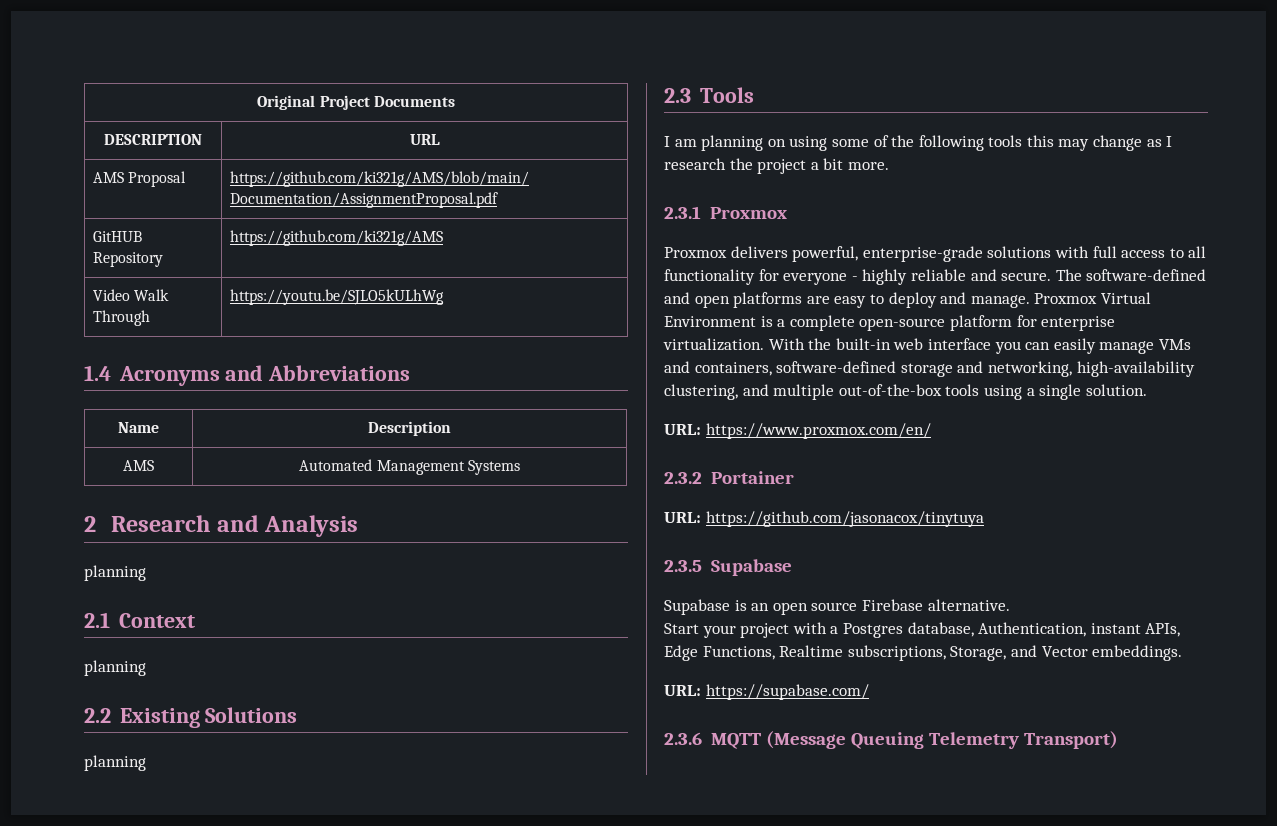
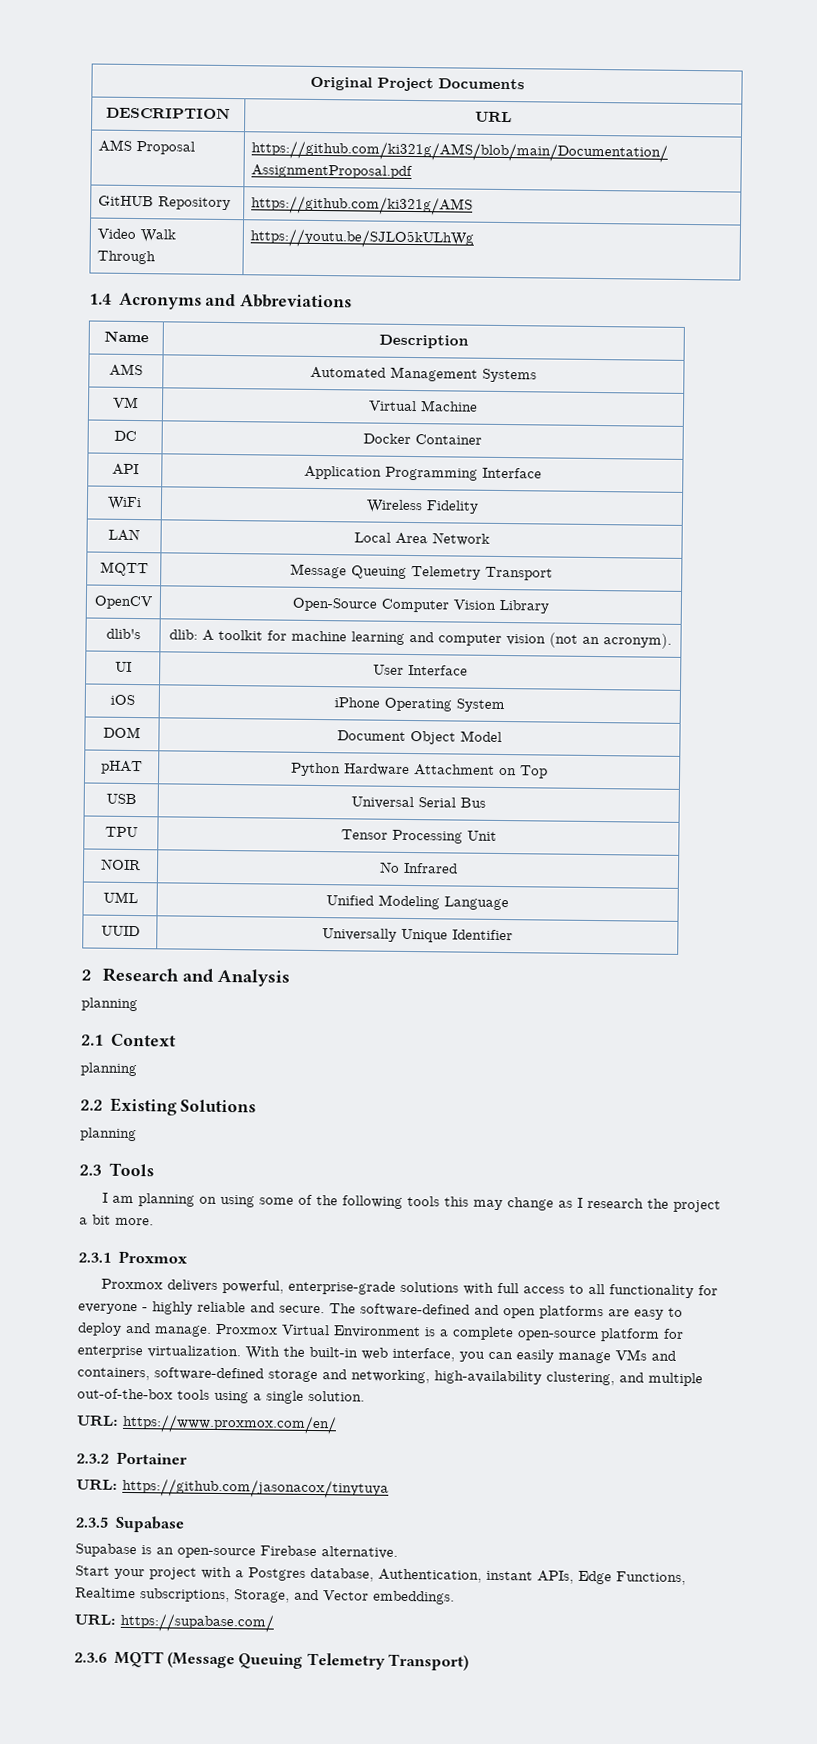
(520, 467) none -> [113,396,139,409] [368,400,478,412] [113,430,137,442] [363,433,482,445] [111,463,139,476] [303,465,542,481] [107,496,142,511] [365,499,479,514] [108,528,140,542] [353,532,490,546] [99,561,149,577] [290,563,553,581] [94,595,152,610] [292,597,549,614] [105,628,141,640] [169,629,672,649] [114,661,132,672] [373,664,468,676] [109,694,135,706] [334,697,505,713] [103,726,141,739] [337,730,502,745] [101,760,143,775] [291,762,548,779] [105,793,137,805] [351,796,486,810] [104,826,138,838] [340,829,497,844] [101,858,141,871] [378,861,458,874] [102,891,138,904] [326,894,509,911] [100,925,140,937] [322,928,513,943] // VM | Virtual Machine // DC | Docker Container // API | Application Programming Interface // WiFi | Wireless Fidelity // LAN | Local Area Network // MQTT | Message Queuing Telemetry Transport // OpenCV | Open-Source Computer Vision Library // dlib's | dlib: A toolkit for machine learning and computer vision (not an acronym). // UI | User Interface // iOS | iPhone Operating System // DOM | Document Object Model // pHAT | Python Hardware Attachment on Top // USB | Universal Serial Bus // TPU | Tensor Processing Unit // NOIR | No Infrared // UML | Unified Modeling Language // UUID | Universally Unique Identifier
[927,338,991,350] interface -> [392,1347,455,1362] interface,
[772,602,858,615] open source -> [177,1547,256,1559] open-source

